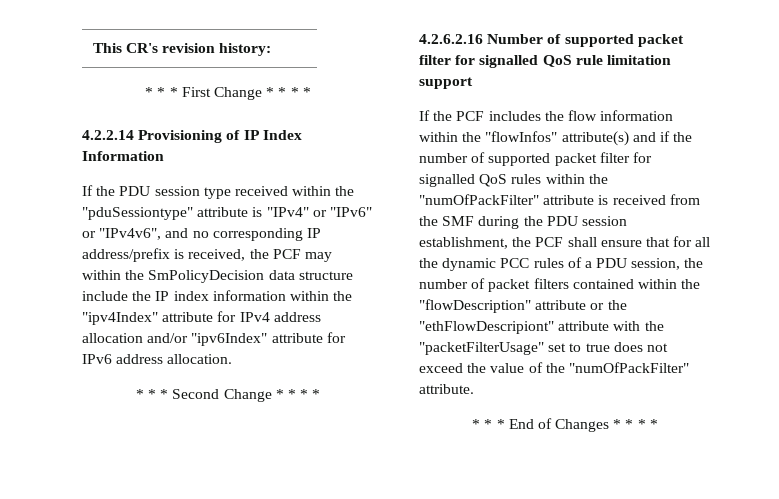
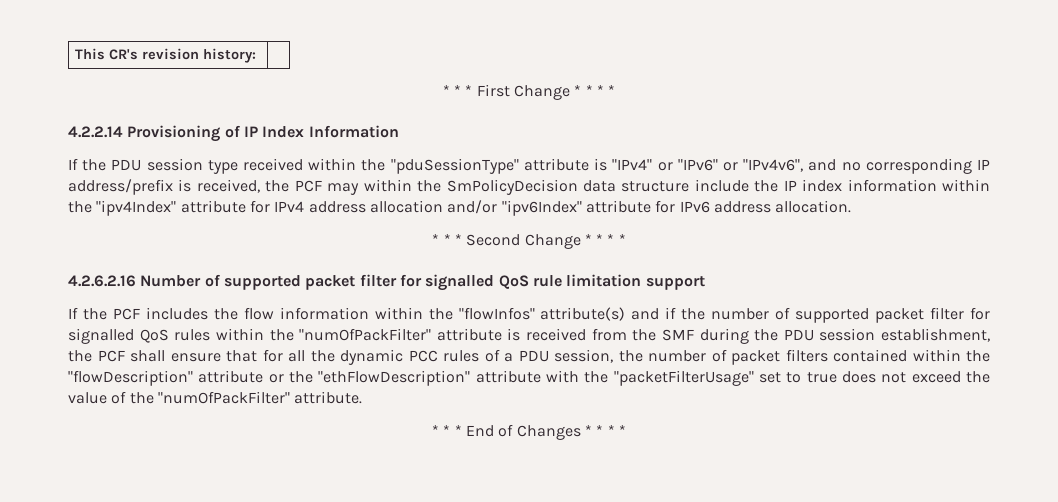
[82,207,193,220] "pduSessiontype" -> [390,158,519,174] "pduSessionType"
[419,321,554,334] "ethFlowDescripiont" -> [318,370,471,386] "ethFlowDescription"

